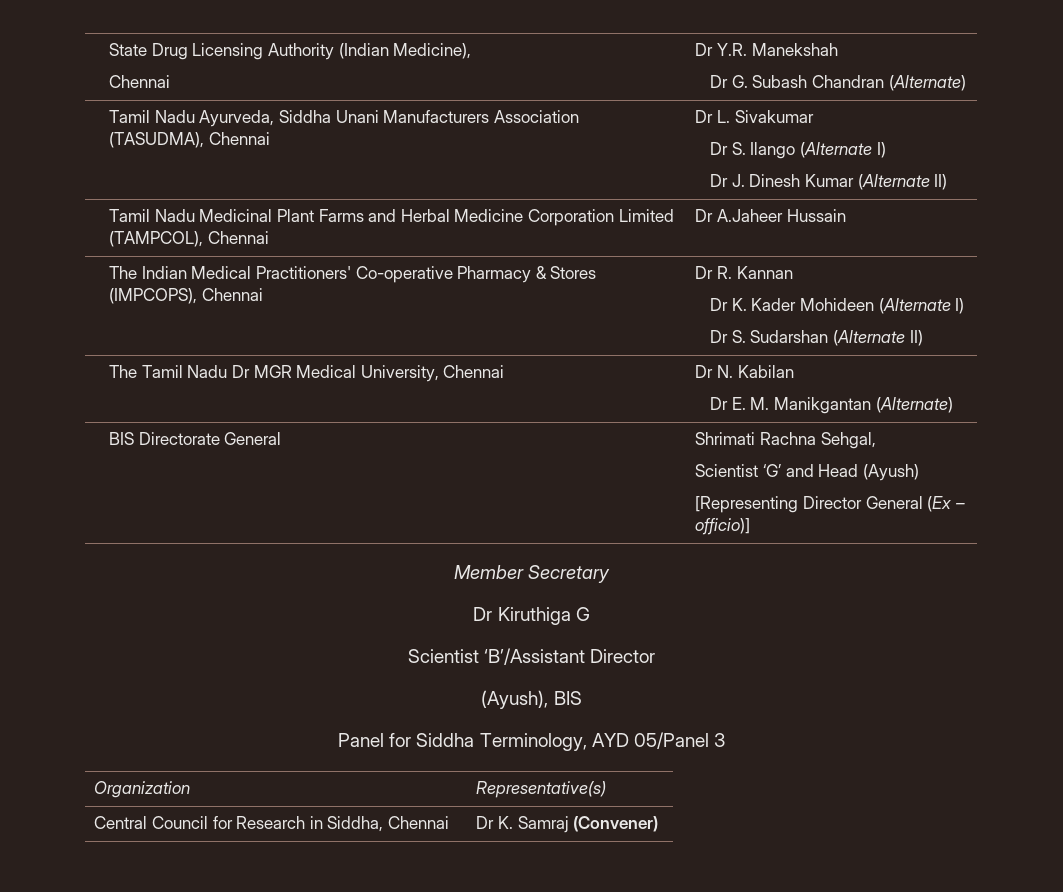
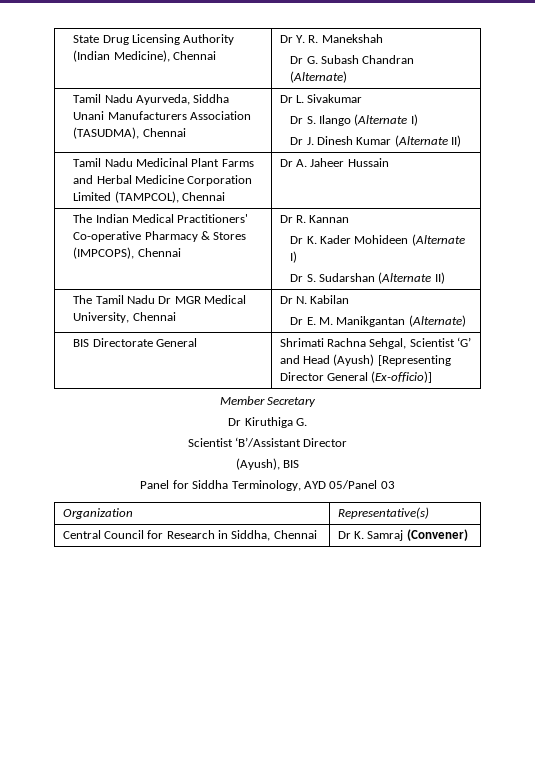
[109,75,171,88] [695,43,747,56] // Chennai | Dr Y.R. -> [173,51,217,60] [279,35,319,43] Chennai | Dr Y. R.
[716,209,783,222] A.Jaheer -> [295,158,345,167] A. Jaheer
(876, 440) // -> (407, 343) none
(919, 472) // -> (375, 360) none
[927,496,965,512] [695,518,751,535] (Ex – officio)] -> [371,371,433,383] (Ex-officio)]
[575,607,590,621] G -> [295,418,307,426] G.
[713,733,725,747] 3 -> [380,481,395,489] 03

